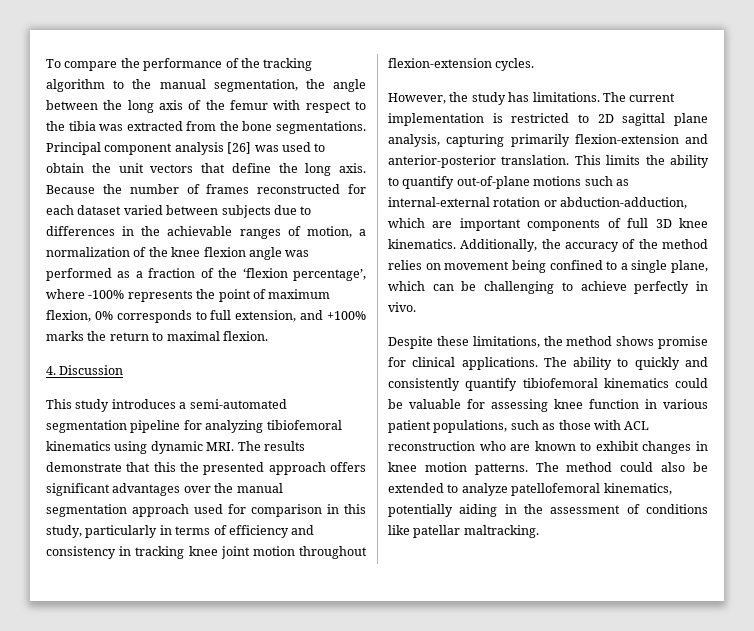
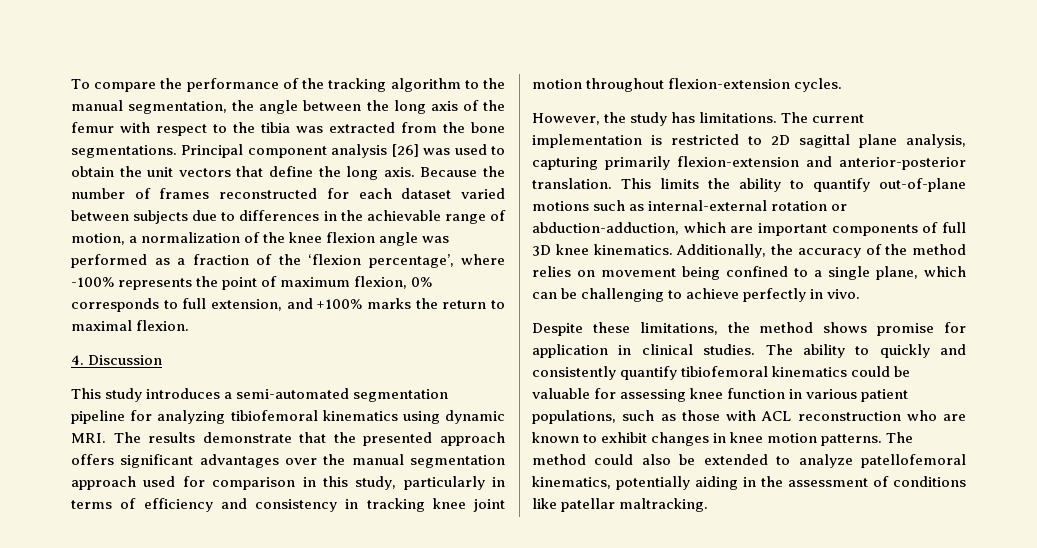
[239,229,281,239] ranges -> [444,214,486,224] range
[153,462,176,472] this -> (327, 437) none
[412,357,538,370] clinical applications. -> [532,344,756,358] application in clinical studies.

